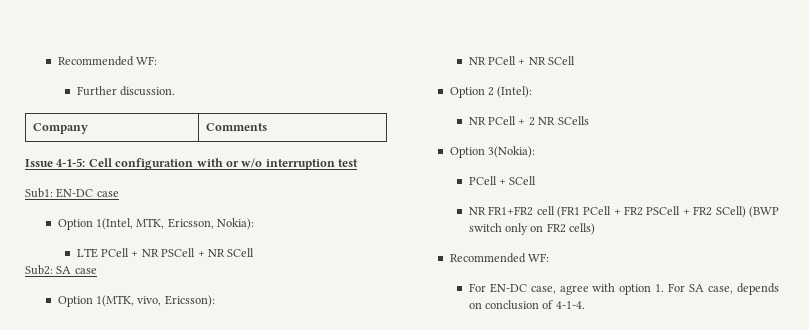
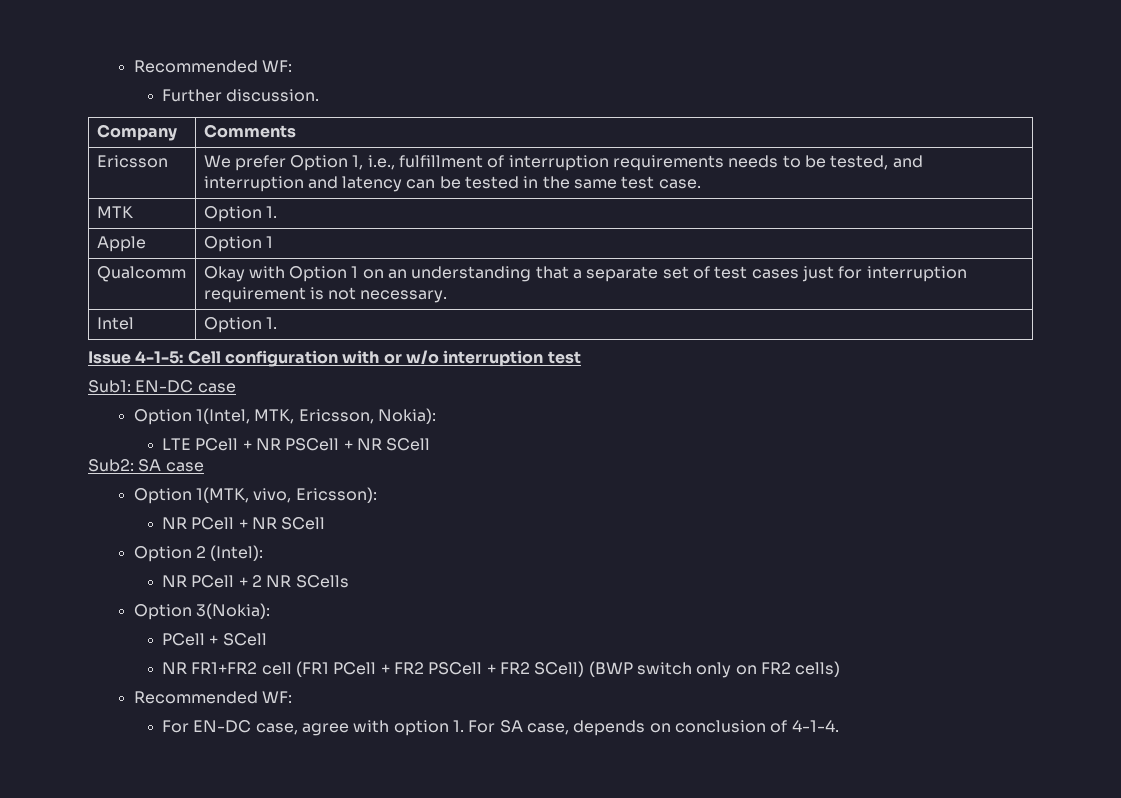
(267, 127) none -> [96,155,168,168] [203,155,923,171] [203,176,701,192] [96,206,133,218] [203,206,277,222] [96,236,146,252] [203,236,273,252] [96,266,186,282] [203,266,967,282] [203,287,448,303] [96,317,134,330] [203,317,277,333] // Ericsson | We prefer Option 1, i.e., fulfillment of interruption requirements needs to be tested, and interruption and latency can be tested in the same test case. // MTK | Option 1. // Apple | Option 1 // Qualcomm | Okay with Option 1 on an understanding that a separate set of test cases just for interruption requirement is not necessary. // Intel | Option 1.

